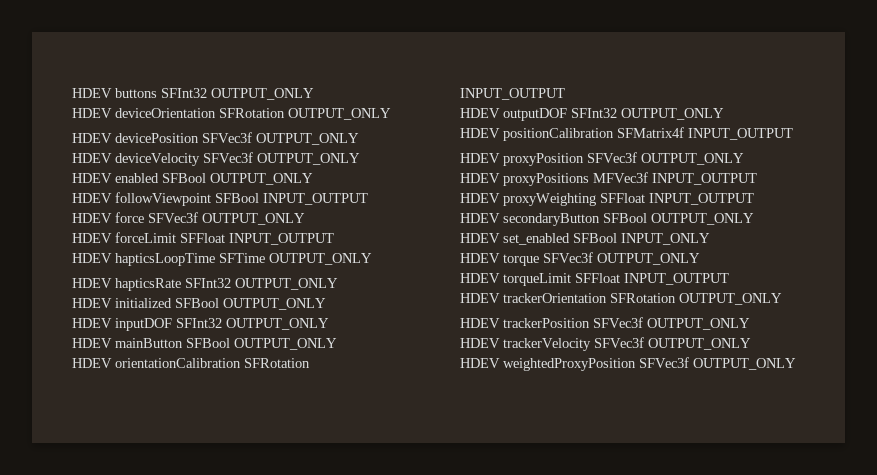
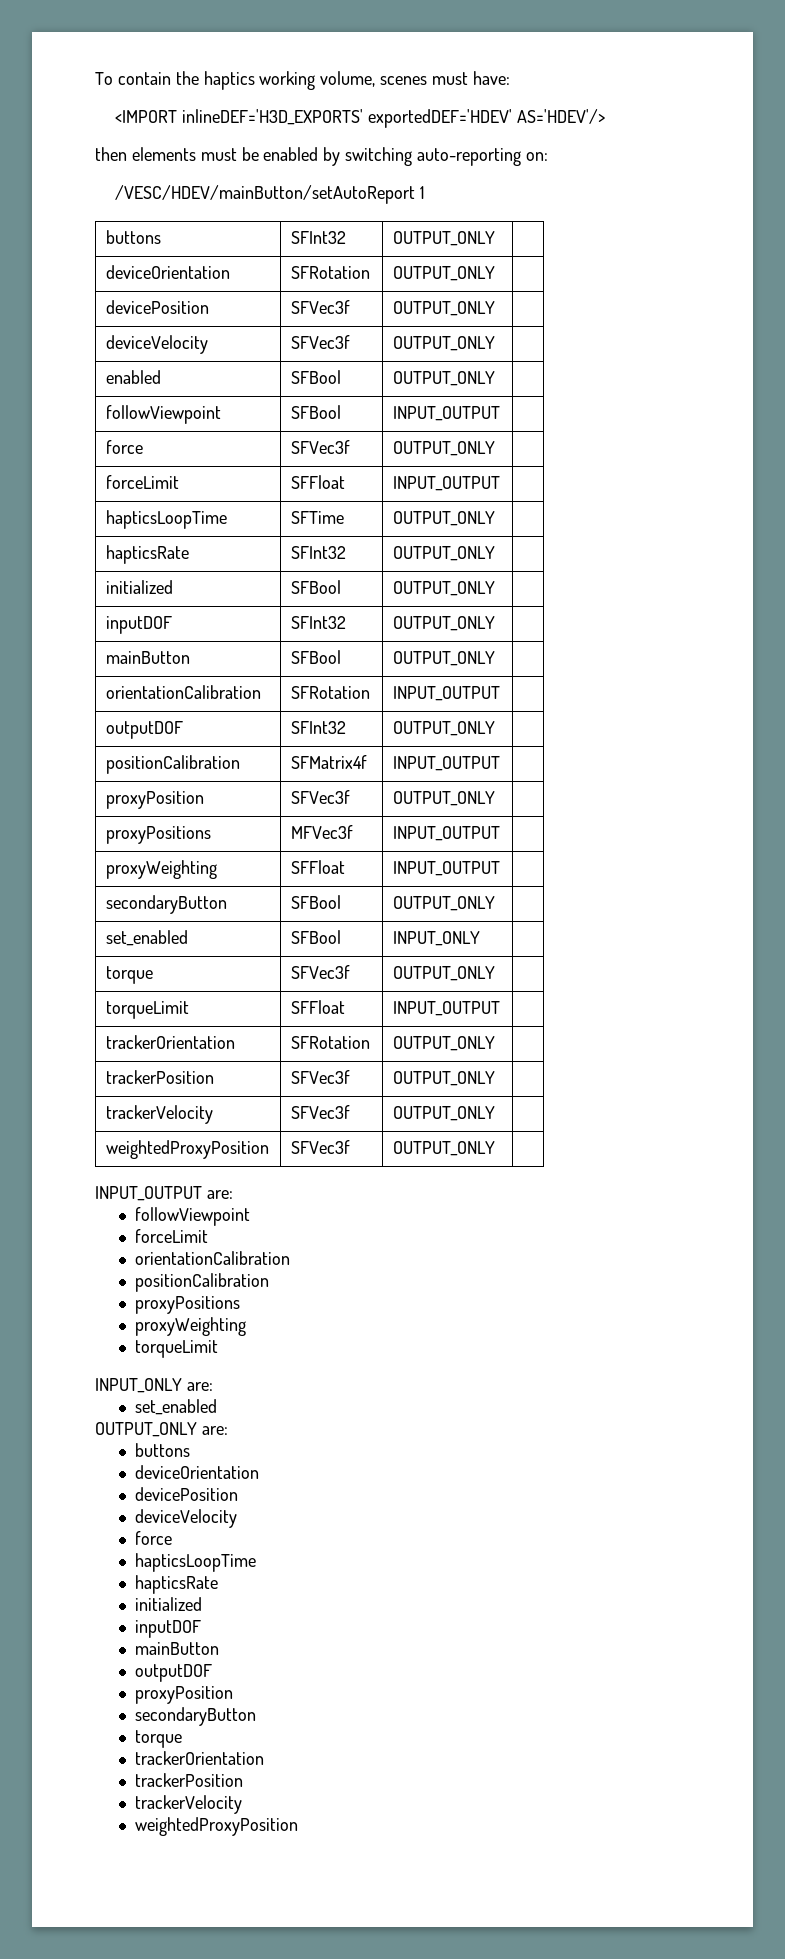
[72,88,314,100] [72,108,391,120] [72,132,359,145] [72,152,360,166] [72,173,313,185] [72,192,368,206] [72,212,305,225] [72,232,334,245] [72,253,372,266] [72,278,338,291] [72,298,326,310] [72,318,329,331] [72,338,337,350] [72,358,310,368] [460,88,565,100] [460,108,724,121] [460,127,793,141] [460,152,744,166] [460,172,757,186] [460,193,754,206] [460,213,754,226] [460,233,710,245] [460,252,700,266] [460,273,729,286] [460,293,782,305] [460,317,750,330] [460,337,751,351] [460,357,796,371] HDEV buttons SFInt32 OUTPUT_ONLY // HDEV deviceOrientation SFRotation OUTPUT_ONLY // HDEV devicePosition SFVec3f OUTPUT_ONLY // HDEV deviceVelocity SFVec3f OUTPUT_ONLY // HDEV enabled SFBool OUTPUT_ONLY // HDEV followViewpoint SFBool INPUT_OUTPUT // HDEV force SFVec3f OUTPUT_ONLY // HDEV forceLimit SFFloat INPUT_OUTPUT // HDEV hapticsLoopTime SFTime OUTPUT_ONLY // HDEV hapticsRate SFInt32 OUTPUT_ONLY // HDEV initialized SFBool OUTPUT_ONLY // HDEV inputDOF SFInt32 OUTPUT_ONLY // HDEV mainButton SFBool OUTPUT_ONLY // HDEV orientationCalibration SFRotation INPUT_OUTPUT // HDEV outputDOF SFInt32 OUTPUT_ONLY // HDEV positionCalibration SFMatrix4f INPUT_OUTPUT // HDEV proxyPosition SFVec3f OUTPUT_ONLY // HDEV proxyPositions MFVec3f INPUT_OUTPUT // HDEV proxyWeighting SFFloat INPUT_OUTPUT // HDEV secondaryButton SFBool OUTPUT_ONLY // HDEV set_enabled SFBool INPUT_ONLY // HDEV torque SFVec3f OUTPUT_ONLY // HDEV torqueLimit SFFloat INPUT_OUTPUT // HDEV trackerOrientation SFRotation OUTPUT_ONLY // HDEV trackerPosition SFVec3f OUTPUT_ONLY // HDEV trackerVelocity SFVec3f OUTPUT_ONLY // HDEV weightedProxyPosition SFVec3f OUTPUT_ONLY -> [95,71,510,90] [114,109,605,128] [95,147,548,166] [114,185,424,204] [105,230,161,244] [290,231,346,244] [392,231,495,246] [105,265,230,279] [290,266,370,279] [392,266,495,281] [105,300,209,314] [290,300,350,314] [392,301,495,316] [105,335,208,354] [290,335,350,349] [392,336,495,351] [105,370,161,384] [290,370,341,384] [392,371,495,386] [105,405,221,424] [290,405,341,419] [392,406,500,421] [105,440,143,454] [290,440,350,454] [392,441,495,456] [105,475,179,489] [290,475,345,489] [392,476,500,491] [105,510,227,529] [290,511,344,524] [392,511,495,526] [105,545,189,564] [290,546,346,559] [392,546,495,561] [105,580,173,594] [290,580,341,594] [392,581,495,596] [105,616,172,634] [290,616,346,629] [392,616,495,631] [105,651,190,664] [290,650,341,664] [392,651,495,666] [105,685,261,699] [290,686,370,699] [392,686,500,701] [105,721,183,739] [290,721,346,734] [392,721,495,736] [105,755,240,774] [290,755,367,769] [392,756,500,771] [105,791,204,809] [290,790,350,804] [392,791,495,806] [105,826,211,844] [290,825,353,839] [392,826,500,841] [105,860,217,879] [290,860,345,874] [392,861,500,876] [105,895,227,914] [290,895,341,909] [392,896,495,911] [105,930,188,946] [290,930,341,944] [392,931,480,946] [105,966,153,984] [290,965,350,979] [392,966,495,981] [105,1001,189,1019] [290,1000,345,1014] [392,1001,500,1016] [105,1035,235,1049] [290,1036,370,1049] [392,1036,495,1051] [105,1070,214,1084] [290,1070,350,1084] [392,1071,495,1086] [105,1105,213,1124] [290,1105,350,1119] [392,1106,495,1121] [105,1140,269,1159] [290,1140,350,1154] [392,1141,495,1156] [95,1186,233,1201] [134,1207,250,1226] [134,1229,208,1243] [134,1251,290,1265] [134,1273,269,1292] [134,1296,240,1314] [134,1317,246,1336] [134,1340,218,1358] [95,1378,213,1393] [134,1399,217,1415] [95,1422,228,1437] [134,1443,190,1457] [134,1465,259,1479] [134,1487,238,1501] [134,1509,237,1528] [134,1531,172,1545] [134,1553,256,1572] [134,1575,218,1594] [134,1597,202,1611] [134,1620,201,1638] [134,1642,219,1655] [134,1664,212,1682] [134,1686,233,1704] [134,1707,256,1726] [134,1730,182,1748] [134,1751,264,1765] [134,1773,243,1787] [134,1795,242,1814] [134,1817,298,1836] To contain the haptics working volume, scenes must have: // <IMPORT inlineDEF='H3D_EXPORTS' exportedDEF='HDEV' AS='HDEV'/> // then elements must be enabled by switching auto-reporting on: // /VESC/HDEV/mainButton/setAutoReport 1 // buttons | SFInt32 | OUTPUT_ONLY | // deviceOrientation | SFRotation | OUTPUT_ONLY | // devicePosition | SFVec3f | OUTPUT_ONLY | // deviceVelocity | SFVec3f | OUTPUT_ONLY | // enabled | SFBool | OUTPUT_ONLY | // followViewpoint | SFBool | INPUT_OUTPUT | // force | SFVec3f | OUTPUT_ONLY | // forceLimit | SFFloat | INPUT_OUTPUT | // hapticsLoopTime | SFTime | OUTPUT_ONLY | // hapticsRate | SFInt32 | OUTPUT_ONLY | // initialized | SFBool | OUTPUT_ONLY | // inputDOF | SFInt32 | OUTPUT_ONLY | // mainButton | SFBool | OUTPUT_ONLY | // orientationCalibration | SFRotation | INPUT_OUTPUT | // outputDOF | SFInt32 | OUTPUT_ONLY | // positionCalibration | SFMatrix4f | INPUT_OUTPUT | // proxyPosition | SFVec3f | OUTPUT_ONLY | // proxyPositions | MFVec3f | INPUT_OUTPUT | // proxyWeighting | SFFloat | INPUT_OUTPUT | // secondaryButton | SFBool | OUTPUT_ONLY | // set_enabled | SFBool | INPUT_ONLY | // torque | SFVec3f | OUTPUT_ONLY | // torqueLimit | SFFloat | INPUT_OUTPUT | // trackerOrientation | SFRotation | OUTPUT_ONLY | // trackerPosition | SFVec3f | OUTPUT_ONLY | // trackerVelocity | SFVec3f | OUTPUT_ONLY | // weightedProxyPosition | SFVec3f | OUTPUT_ONLY | // INPUT_OUTPUT are: // followViewpoint // forceLimit // orientationCalibration // positionCalibration // proxyPositions // proxyWeighting // torqueLimit // INPUT_ONLY are: // set_enabled // OUTPUT_ONLY are: // buttons // deviceOrientation // devicePosition // deviceVelocity // force // hapticsLoopTime // hapticsRate // initialized // inputDOF // mainButton // outputDOF // proxyPosition // secondaryButton // torque // trackerOrientation // trackerPosition // trackerVelocity // weightedProxyPosition

